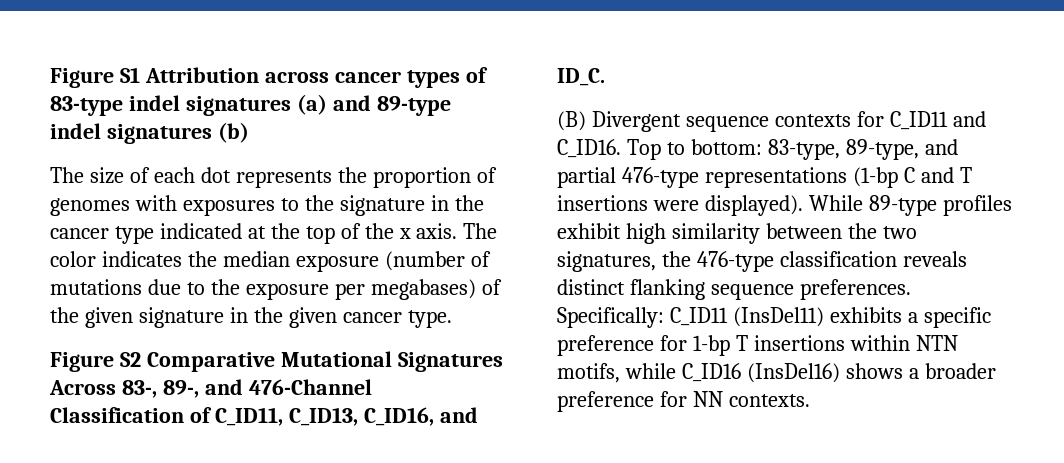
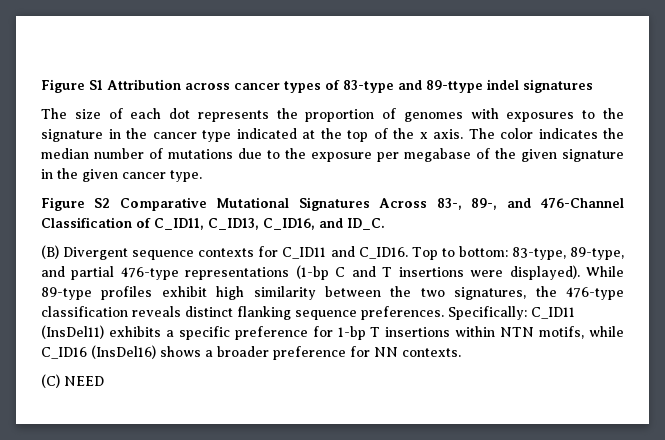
[128,94,451,116] [50,122,249,144] indel signatures (a) and 89-type indel signatures (b) -> [398,79,593,93] and 89-ttype indel signatures
[295,251,465,272] exposure (number -> [94,148,144,159] number
[370,279,476,300] megabases) -> [404,148,471,162] megabase
(810, 400) none -> [41,374,104,388] // (C) NEED

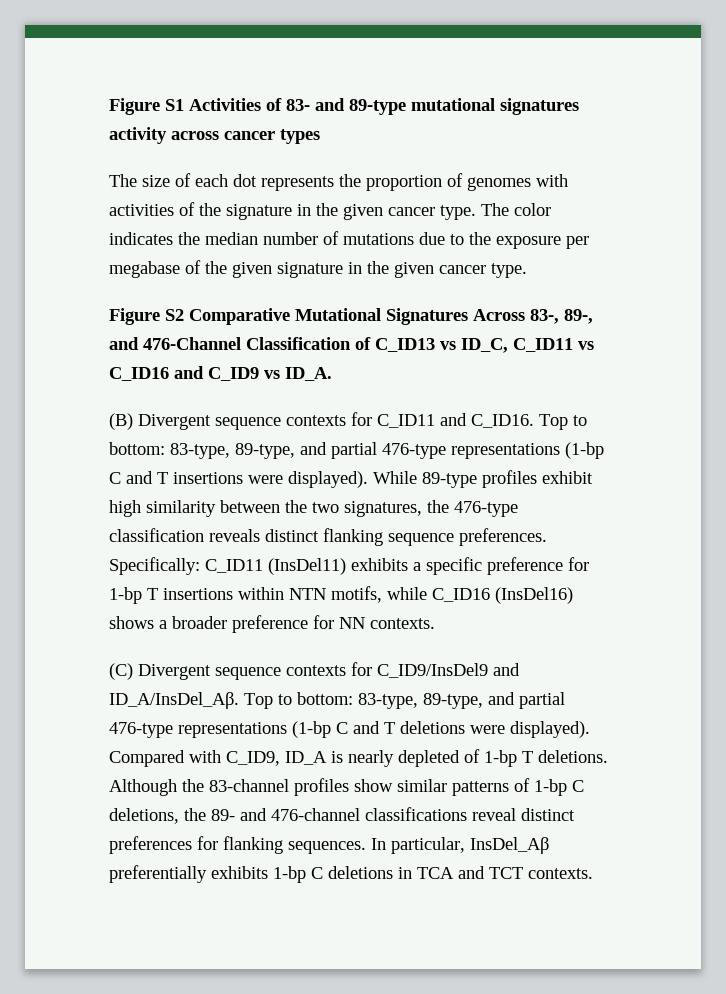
[107,79,593,93] Attribution across cancer types of 83-type and 89-ttype indel signatures -> [189,98,579,115] [109,127,320,144] Activities of 83- and 89-type mutational signatures activity across cancer types
[506,110,596,122] exposures to -> [109,202,195,216] activities of
[152,128,463,142] cancer type indicated at the top of the x axis. -> [343,204,476,220] given cancer type.
[154,218,385,230] C_ID11, C_ID13, C_ID16, and ID_C. -> [375,338,594,353] [109,366,332,381] C_ID13 vs ID_C, C_ID11 vs C_ID16 and C_ID9 vs ID_A.
[64,376,104,386] NEED -> [138,662,520,680] [109,692,565,709] [109,721,590,738] [109,749,608,767] [109,778,584,796] [109,807,575,824] [109,836,549,854] [109,865,593,883] Divergent sequence contexts for C_ID9/InsDel9 and ID_A/InsDel_Aβ. Top to bottom: 83-type, 89-type, and partial 476-type representations (1-bp C and T deletions were displayed). Compared with C_ID9, ID_A is nearly depleted of 1-bp T deletions. Although the 83-channel profiles show similar patterns of 1-bp C deletions, the 89- and 476-channel classifications reveal distinct preferences for flanking sequences. In particular, InsDel_Aβ preferentially exhibits 1-bp C deletions in TCA and TCT contexts.

